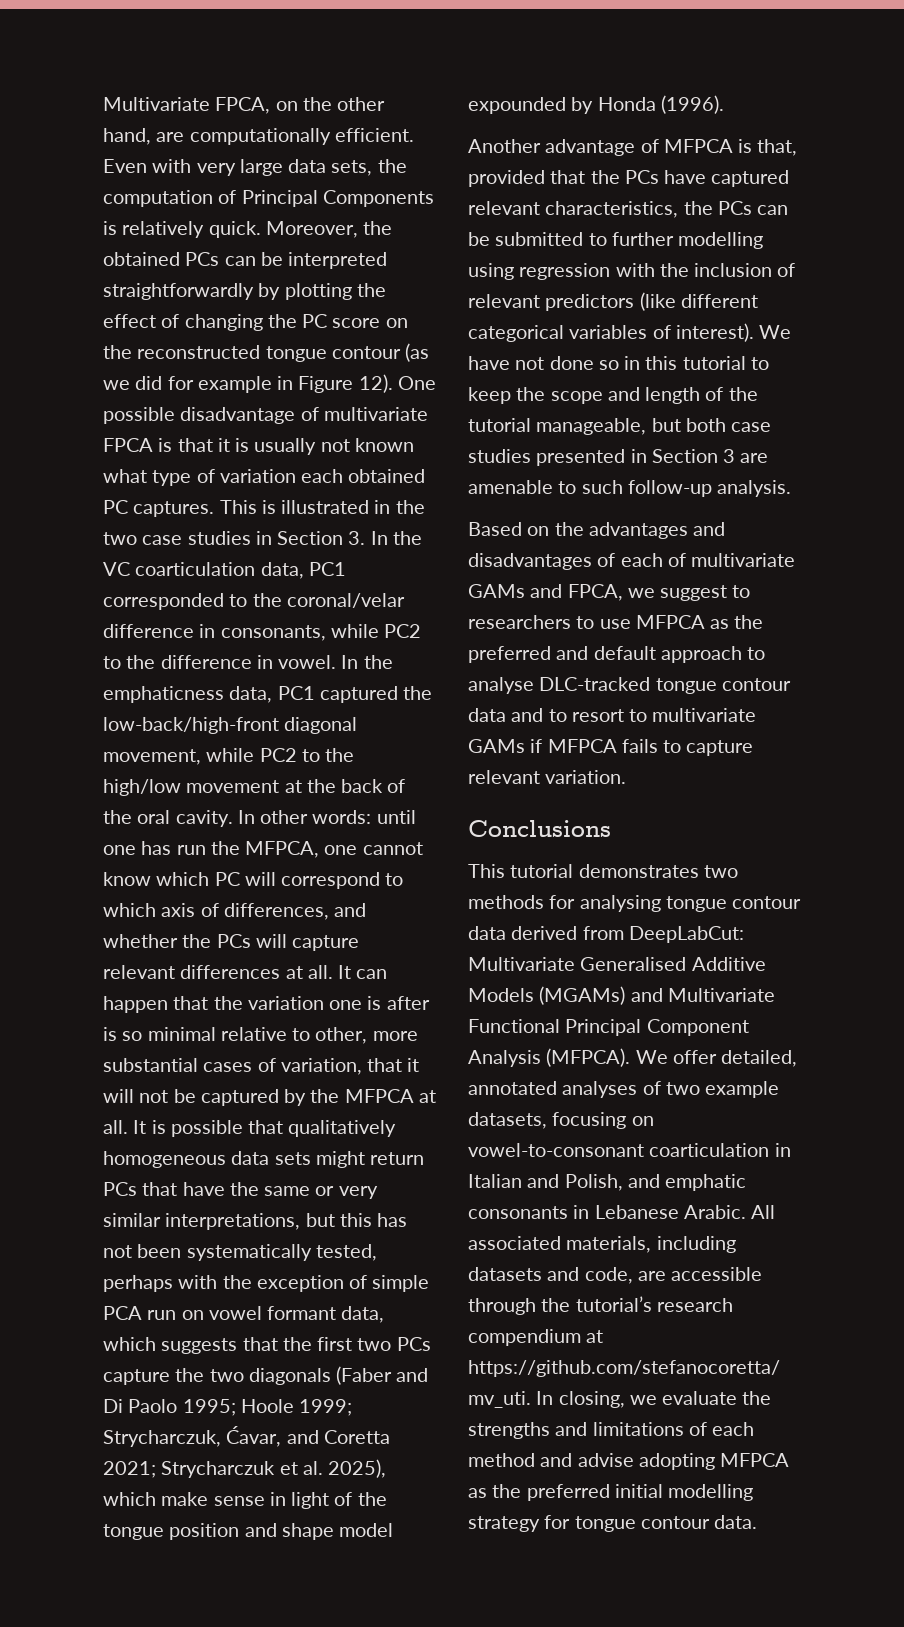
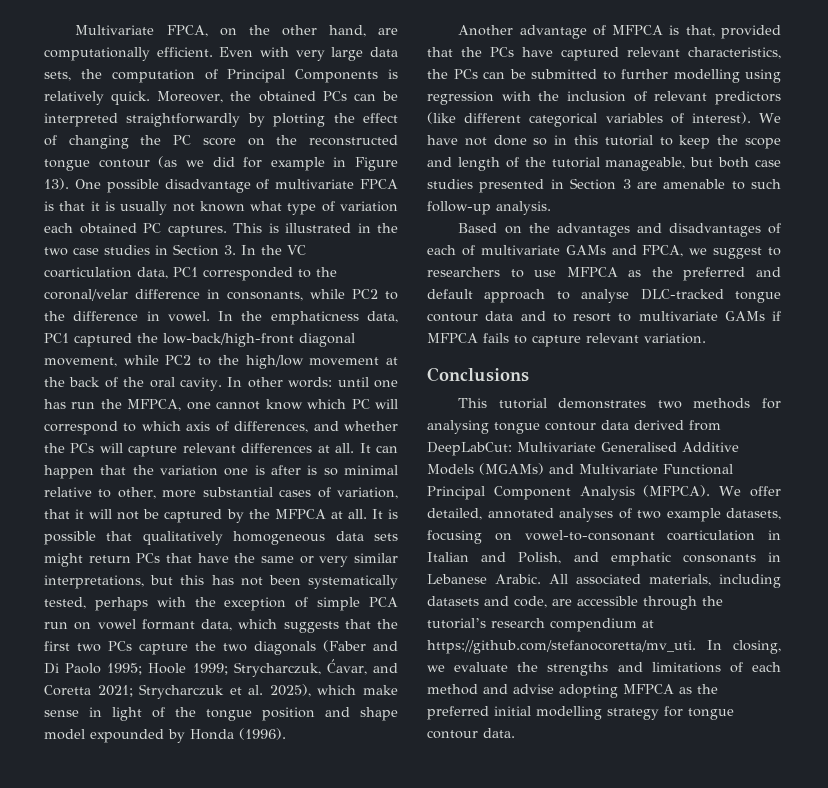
[358,374,393,393] 12). -> [44,178,69,190] 13).

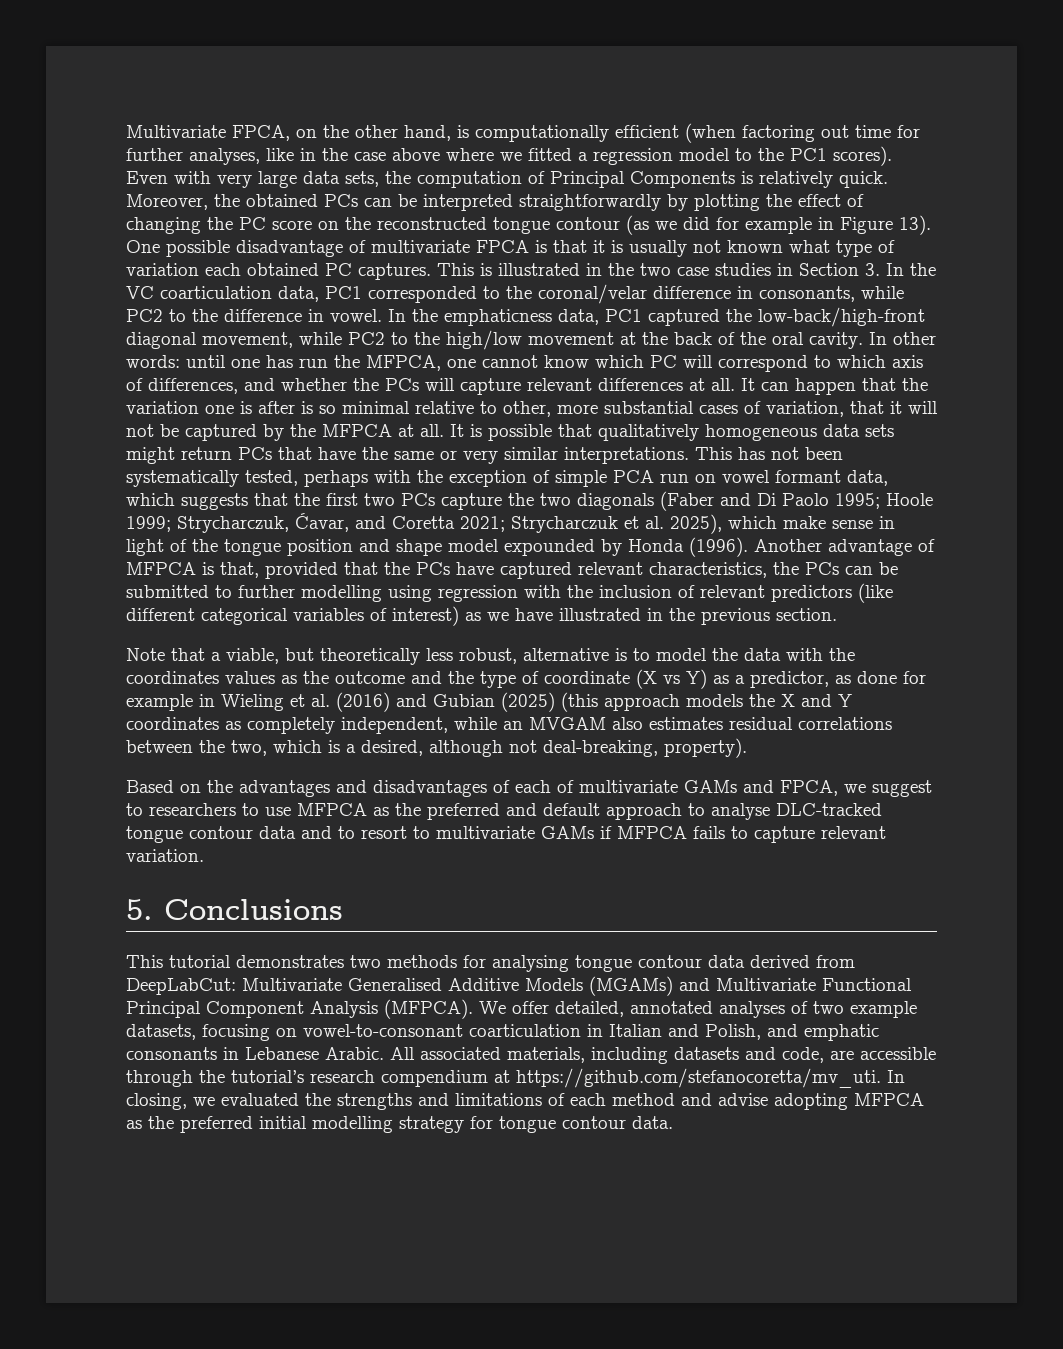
[378,28,398,35] [44,47,213,61] are computationally efficient. -> [457,123,920,143] [126,146,892,166] is computationally efficient (when factoring out time for further analyses, like in the case above where we fitted a regression model to the PC1 scores).
[44,575,205,589] interpretations, but this -> [564,447,732,464] interpretations. This
(286, 734) // -> (748, 547) none
[691,112,782,124] [427,135,781,149] [427,157,781,171] [427,178,781,193] [427,201,551,215] interest). We have not done so in this tutorial to keep the scope and length of the tutorial manageable, but both case studies presented in Section 3 are amenable to such follow-up analysis. -> [392,606,837,626] [126,648,855,665] [126,669,926,689] [126,692,852,712] [126,717,892,734] [126,738,747,758] interest) as we have illustrated in the previous section. // Note that a viable, but theoretically less robust, alternative is to model the data with the coordinates values as the outcome and the type of coordinate (X vs Y) as a predictor, as done for example in Wieling et al. (2016) and Gubian (2025) (this approach models the X and Y coordinates as completely independent, while an MVGAM also estimates residual correlations between the two, which is a desired, although not deal-breaking, property).
(706, 338) none -> [126,899,153,920] 5.
[454,662,509,672] evaluate -> [221,1093,299,1106] evaluated

